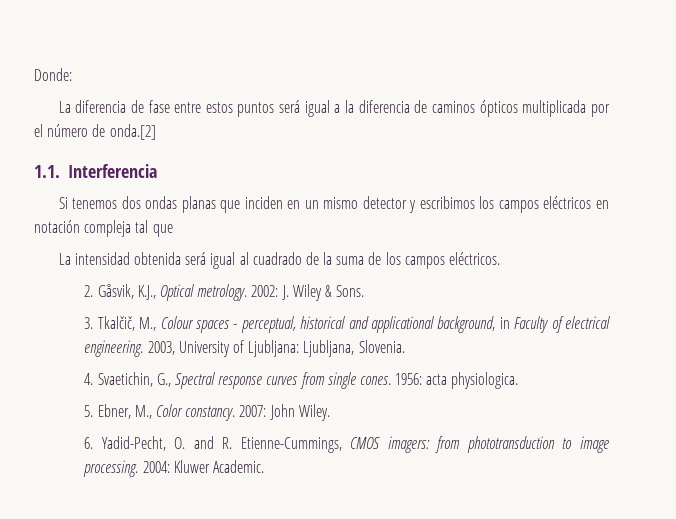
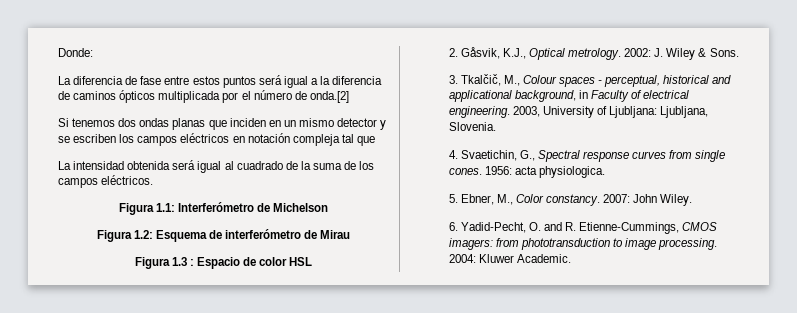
[34,164,157,178] // 1.1. Interferencia -> (349, 97) none
[419,196,475,209] escribimos -> [58,134,117,143] se escriben
(500, 258) none -> [118,202,329,215] [96,229,351,242] [134,257,313,269] // Figura 1.1: Interferómetro de Michelson // Figura 1.2: Esquema de interferómetro de Mirau // Figura 1.3 : Espacio de color HSL

